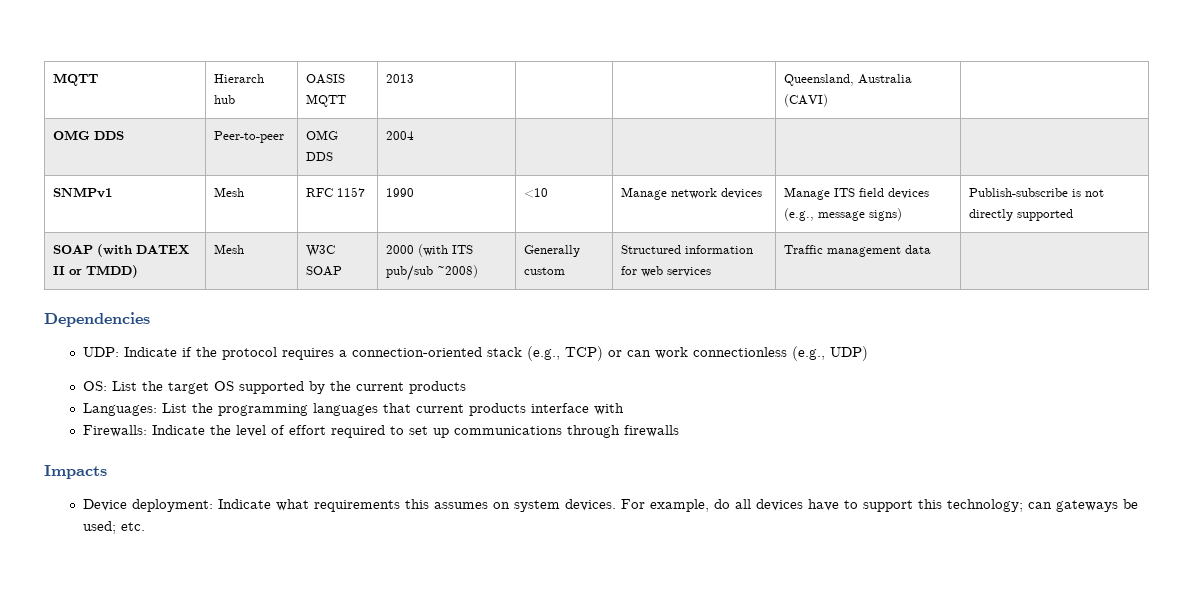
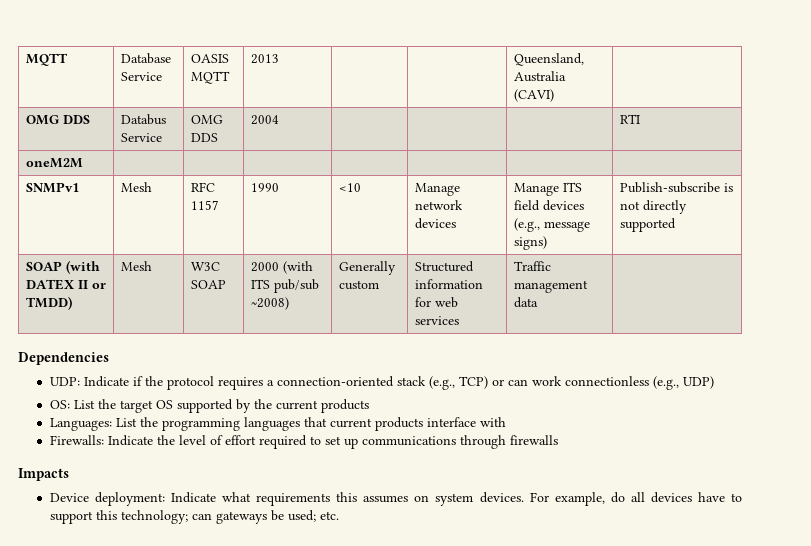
[53,73,99,86] [214,74,265,83] [214,95,236,104] MQTT | Hierarch hub -> [25,53,68,66] [120,53,171,64] [120,72,162,81] MQTT | Database Service
[214,131,285,143] Peer-to-peer -> [120,114,166,125] [120,133,162,142] Databus Service
(415, 135) none -> [619,114,640,124] [25,158,83,168] | RTI // oneM2M | | | | | |

